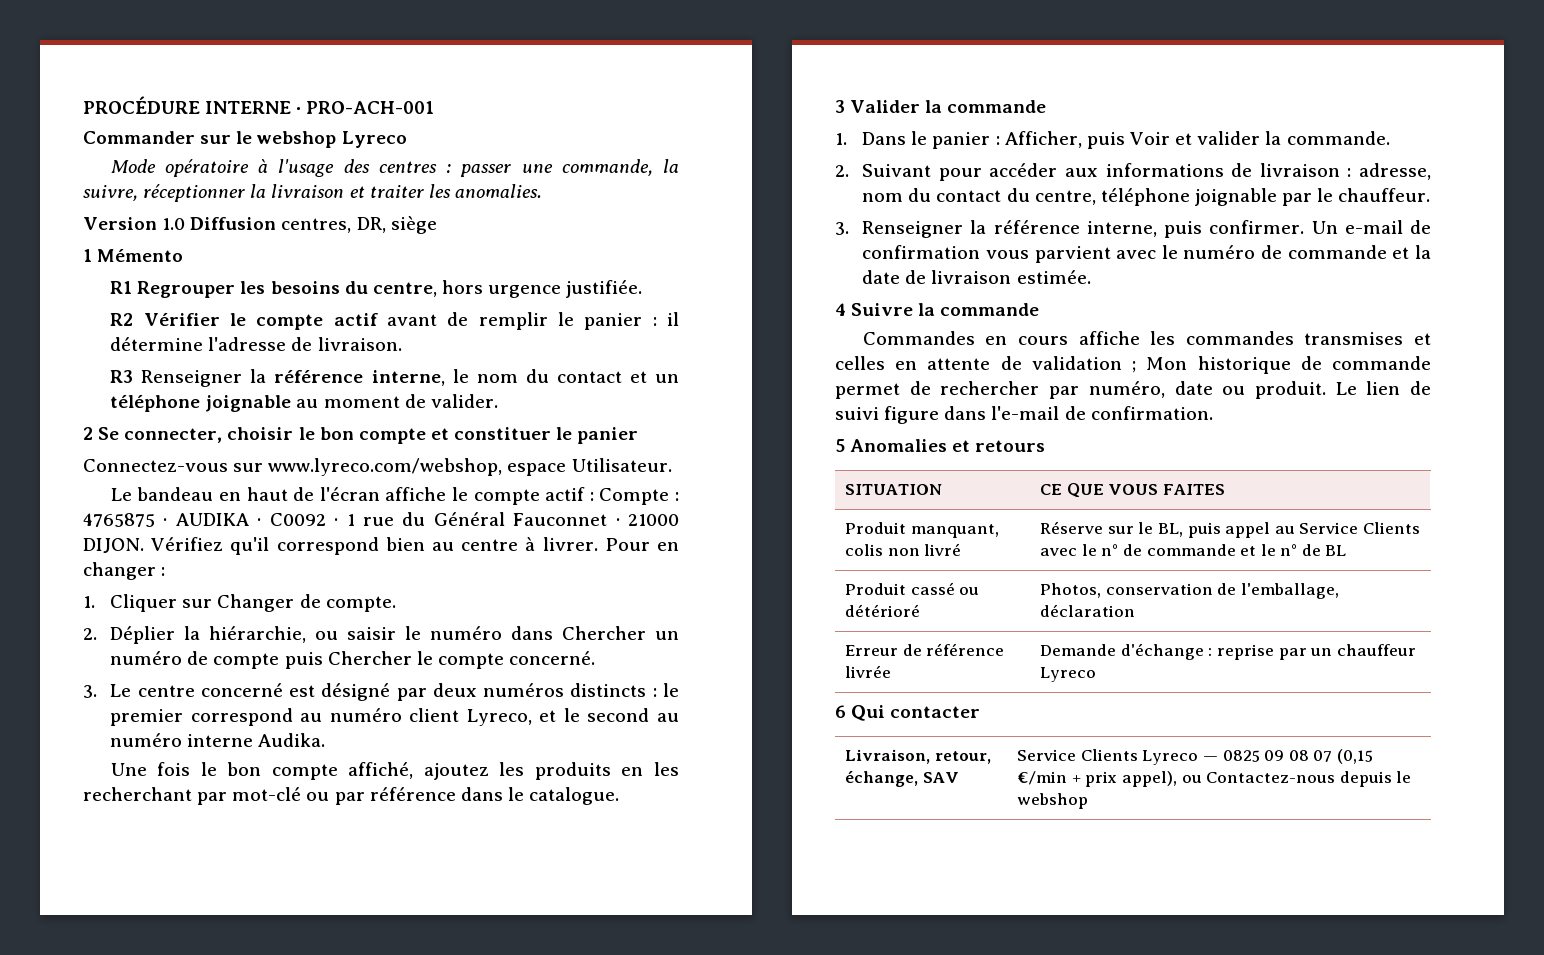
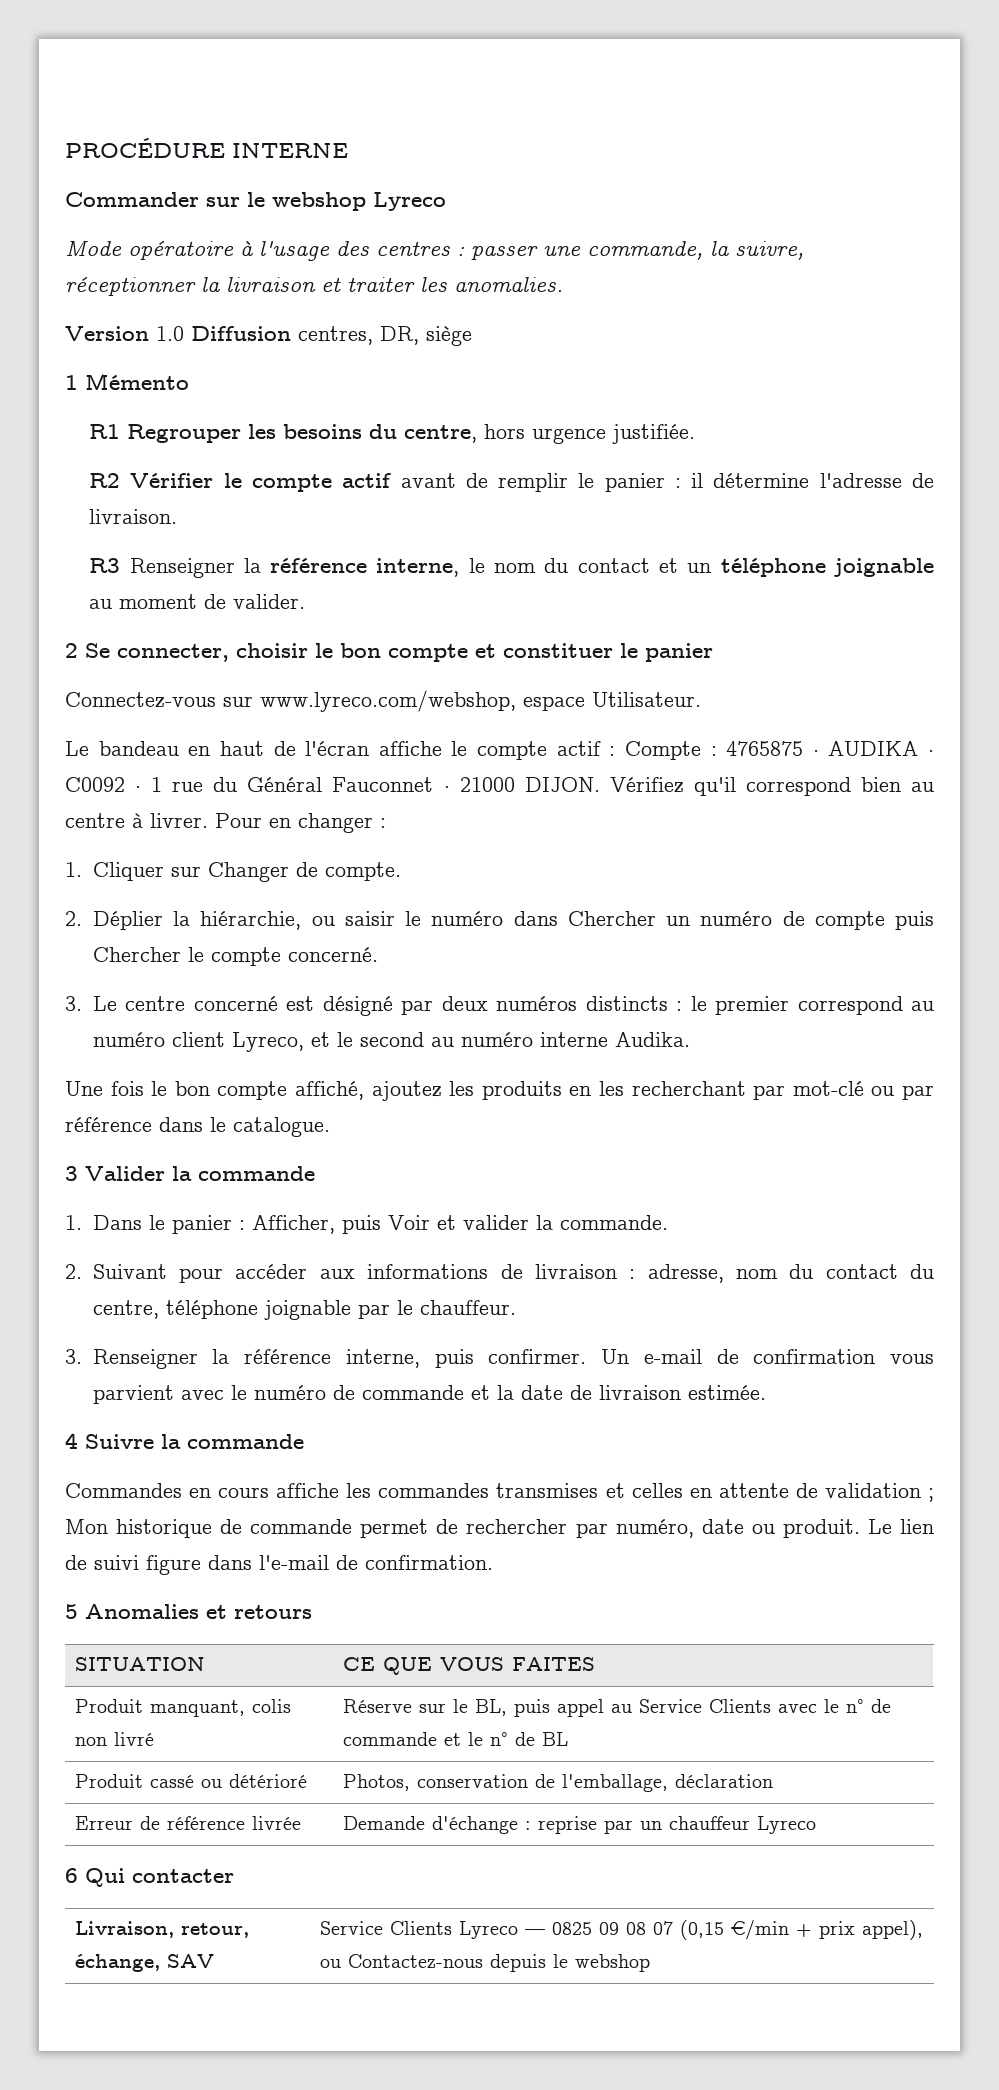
[296,101,435,114] · PRO-ACH-001 -> (348, 150) none

